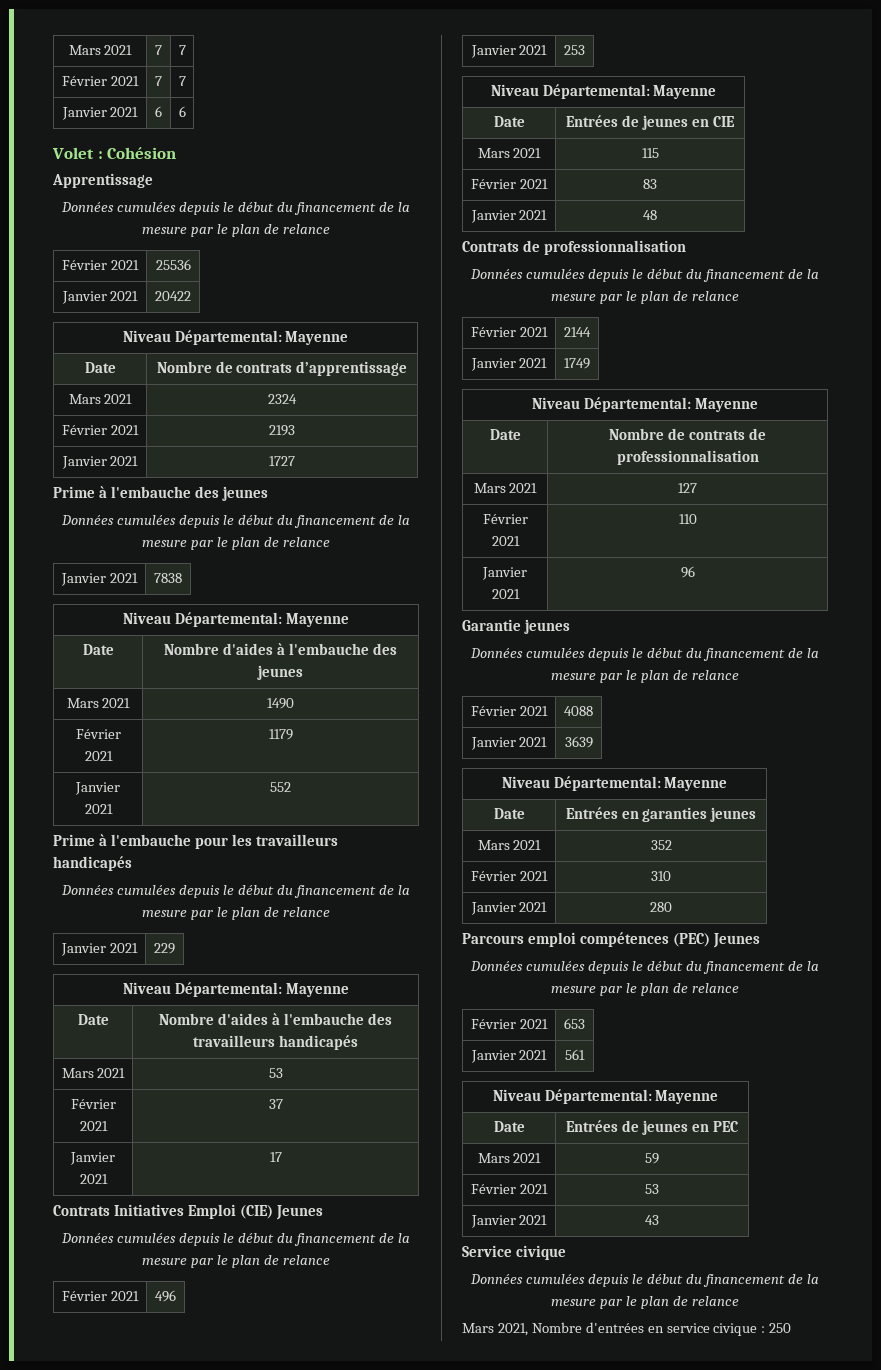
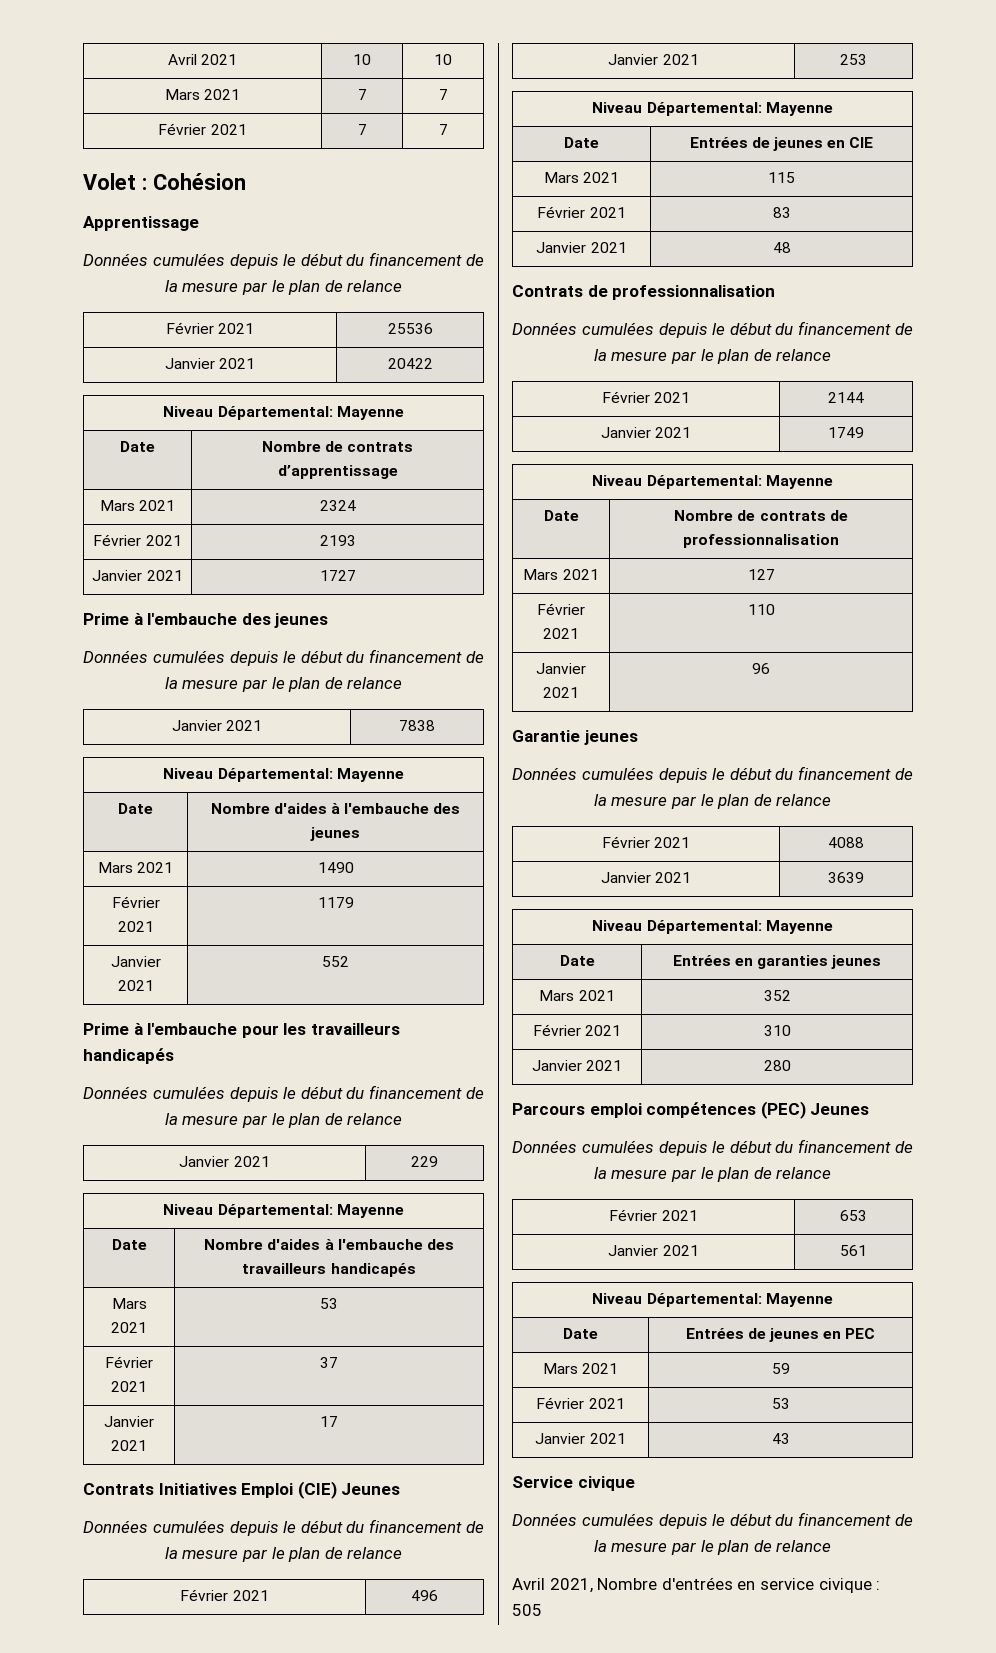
(68, 50) none -> [167,54,238,65] [353,54,371,65] [434,54,452,65] Avril 2021 | 10 | 10 //
[61,107,139,120] [155,106,162,117] [178,106,186,117] // Janvier 2021 | 6 | 6 -> (448, 129) none
[462,1323,494,1333] Mars -> [512,1578,545,1590] Avril
[769,1323,792,1333] 250 -> [512,1604,542,1616] 505

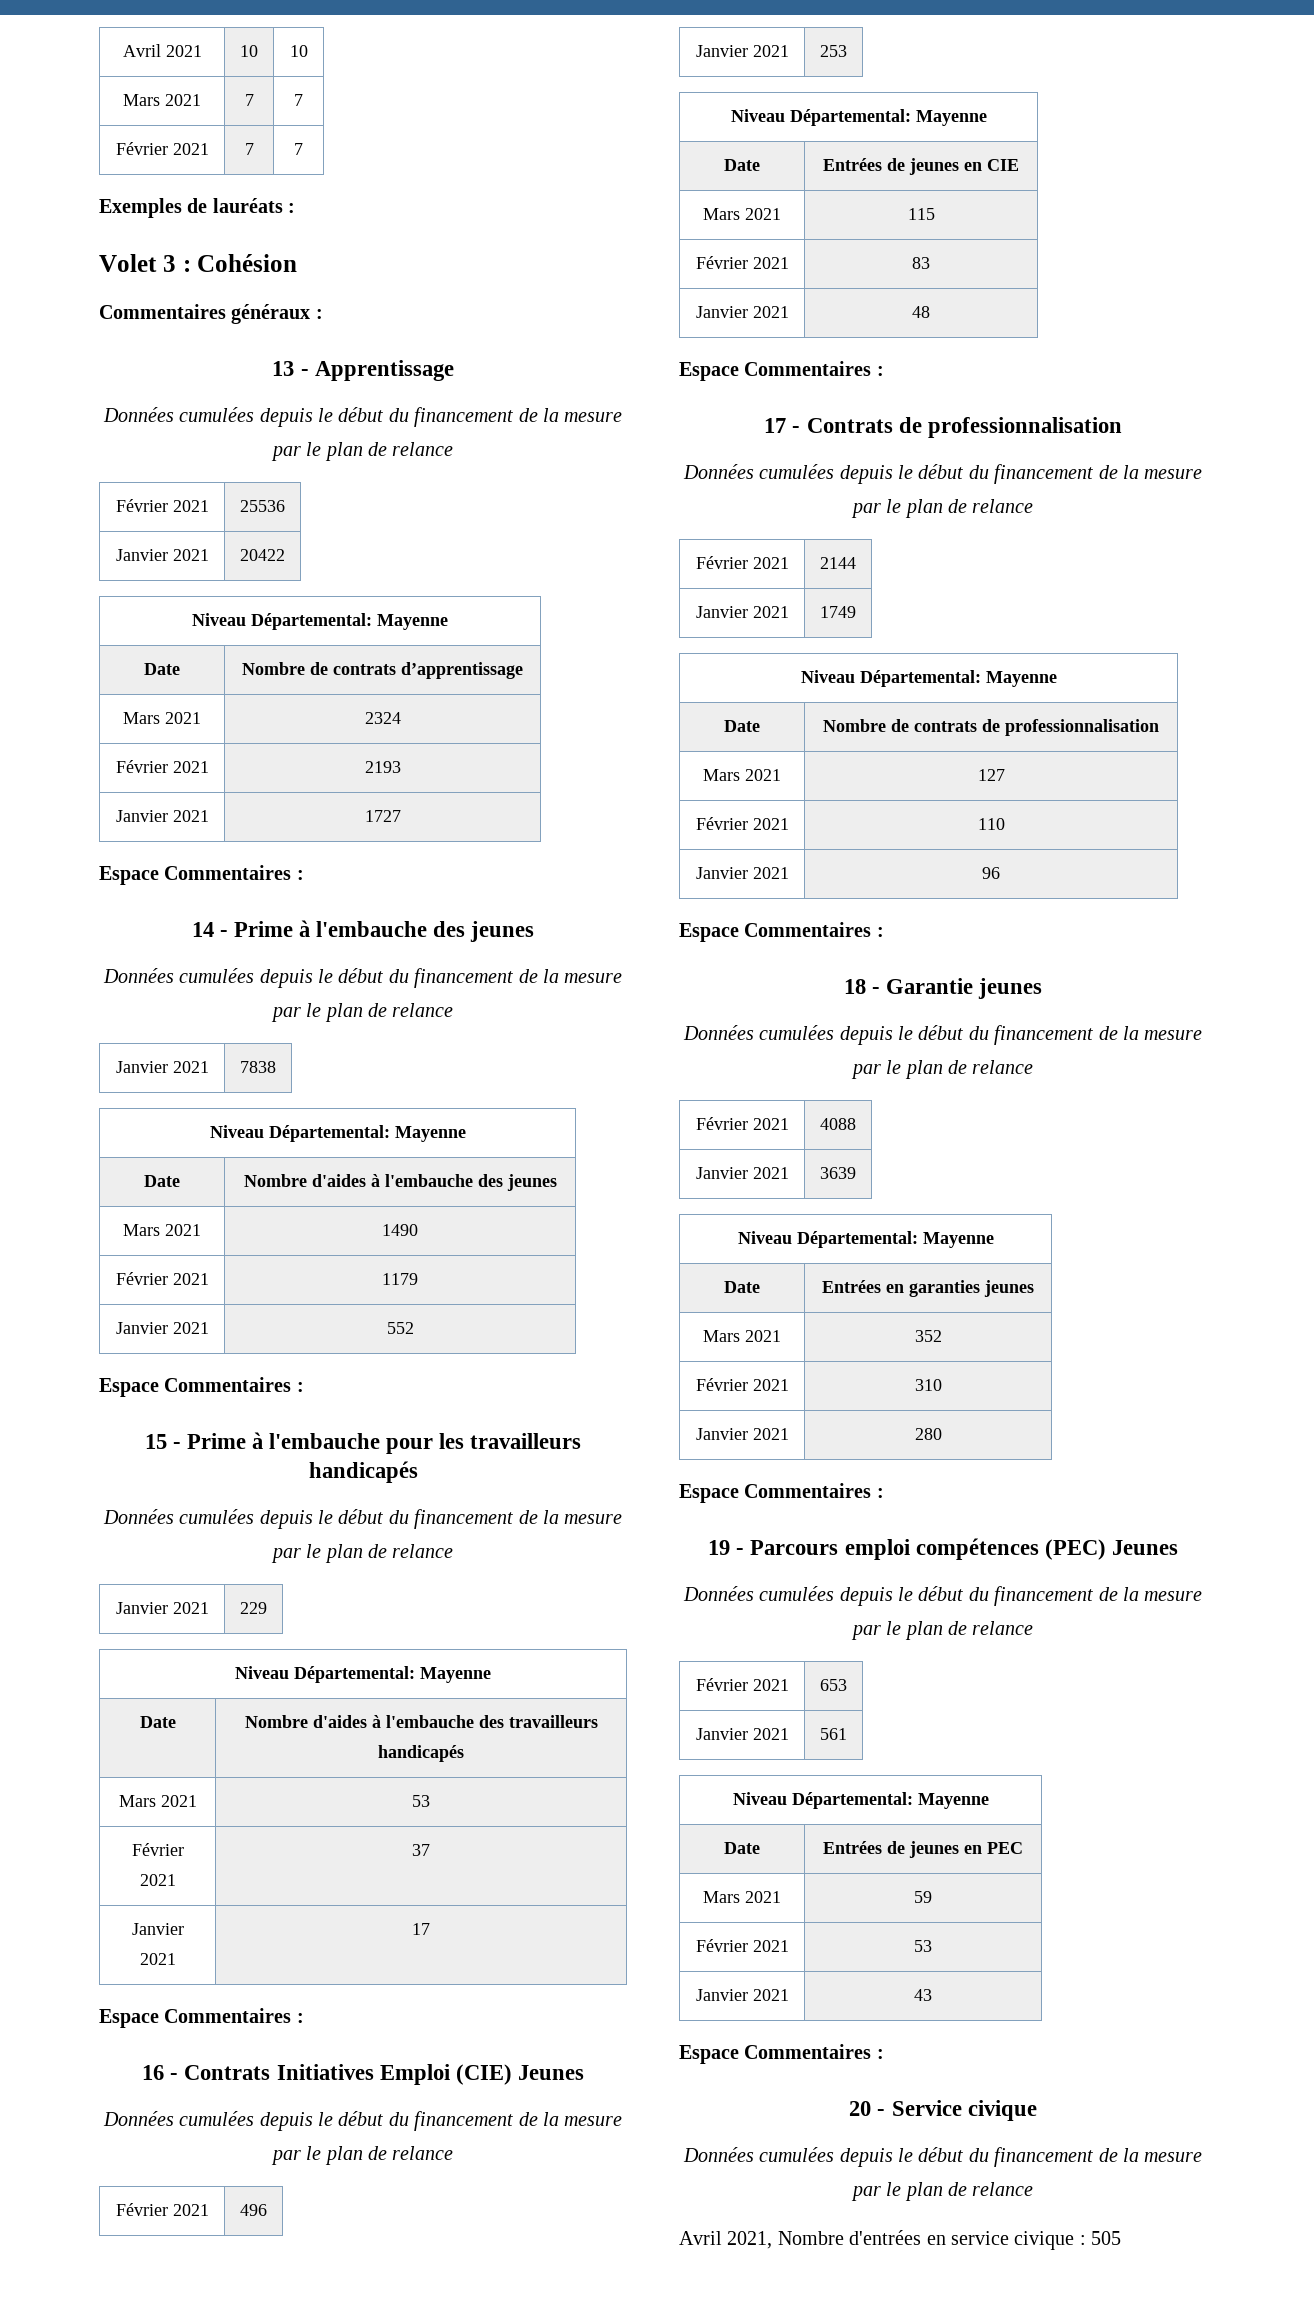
(448, 129) none -> [99,198,296,218] // Exemples de lauréats :
(136, 181) none -> [162,255,176,272] 3
(246, 181) none -> [99,304,323,324] [272,361,309,376] Commentaires généraux : // 13 -
(356, 575) none -> [99,865,304,885] [191,922,228,937] Espace Commentaires : // 14 -
(349, 961) none -> [99,1377,304,1397] [144,1434,181,1449] Espace Commentaires : // 15 -
(338, 1421) none -> [99,2008,304,2028] [142,2065,179,2080] Espace Commentaires : // 16 -
(791, 247) none -> [679,361,884,381] [764,418,801,433] Espace Commentaires : // 17 -
(770, 668) none -> [679,922,884,942] [843,979,880,994] Espace Commentaires : // 18 -
(791, 1065) none -> [679,1483,884,1503] [708,1540,745,1555] Espace Commentaires : // 19 -
(790, 1438) none -> [679,2044,884,2064] [849,2101,886,2116] Espace Commentaires : // 20 -

